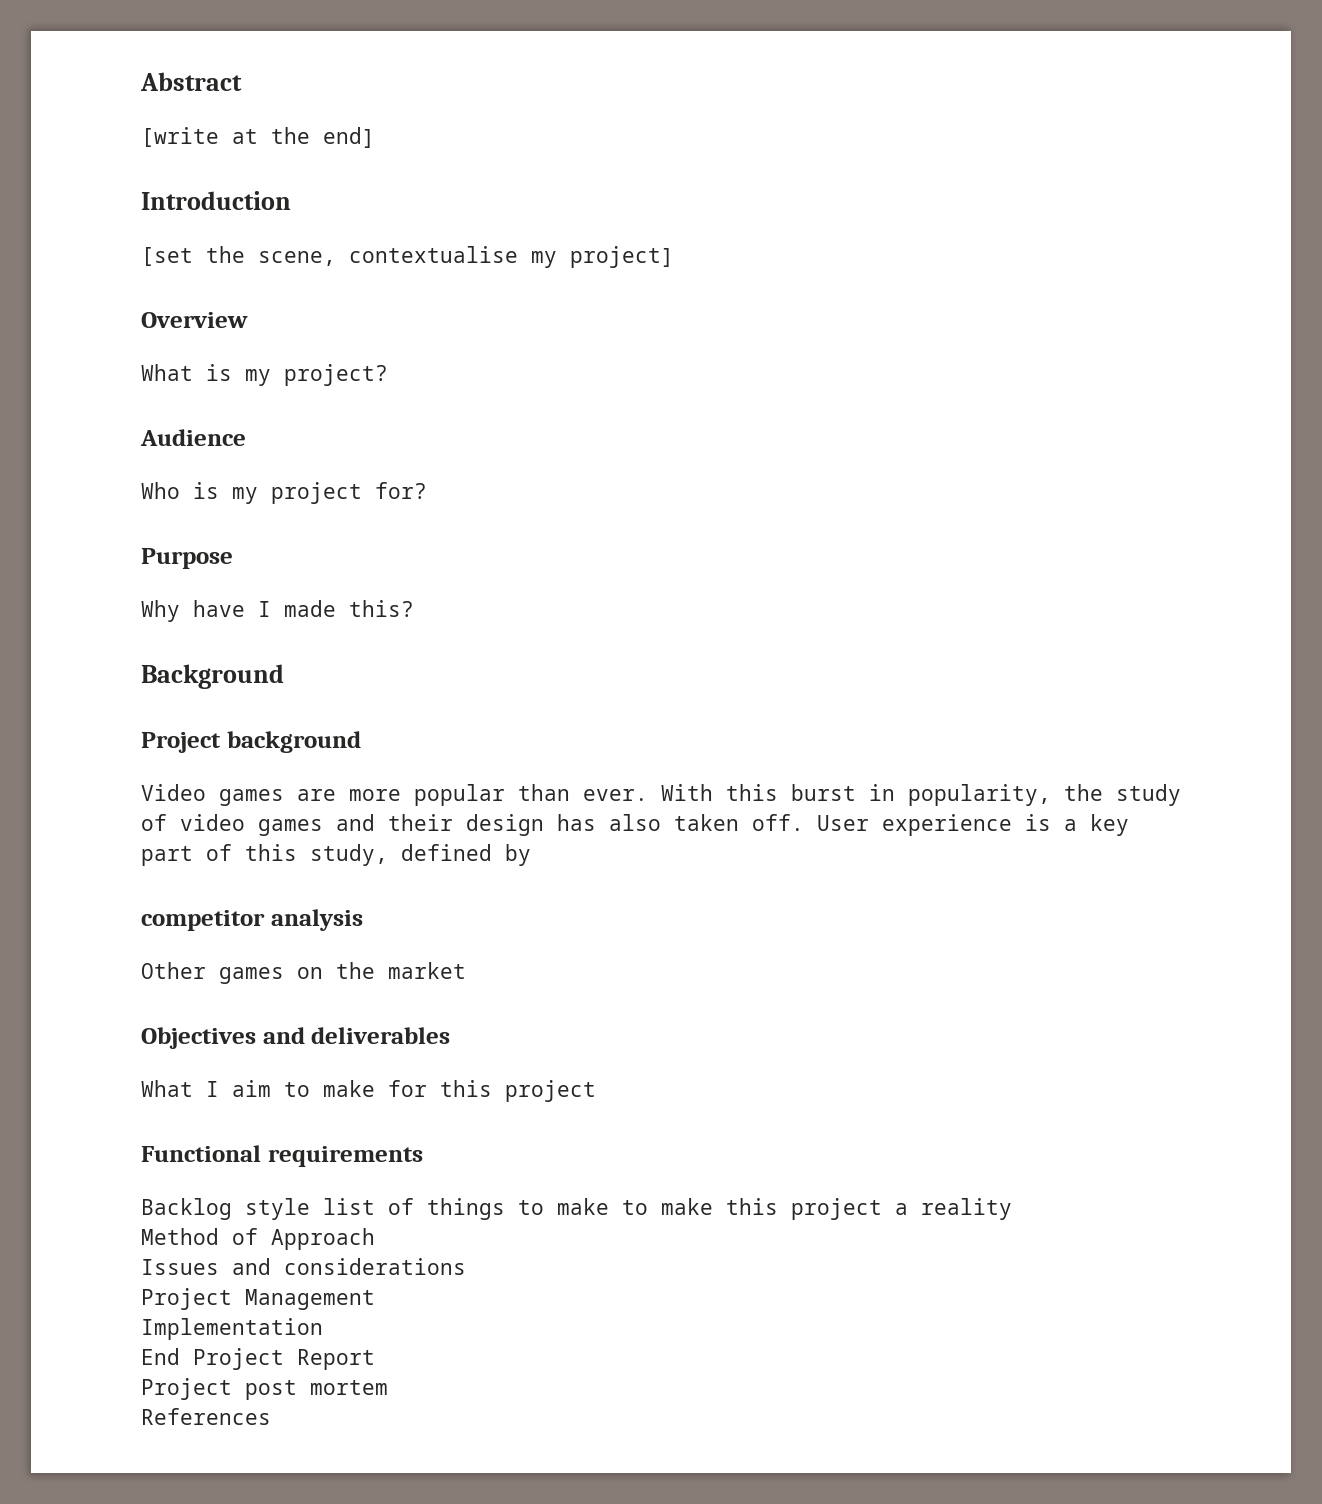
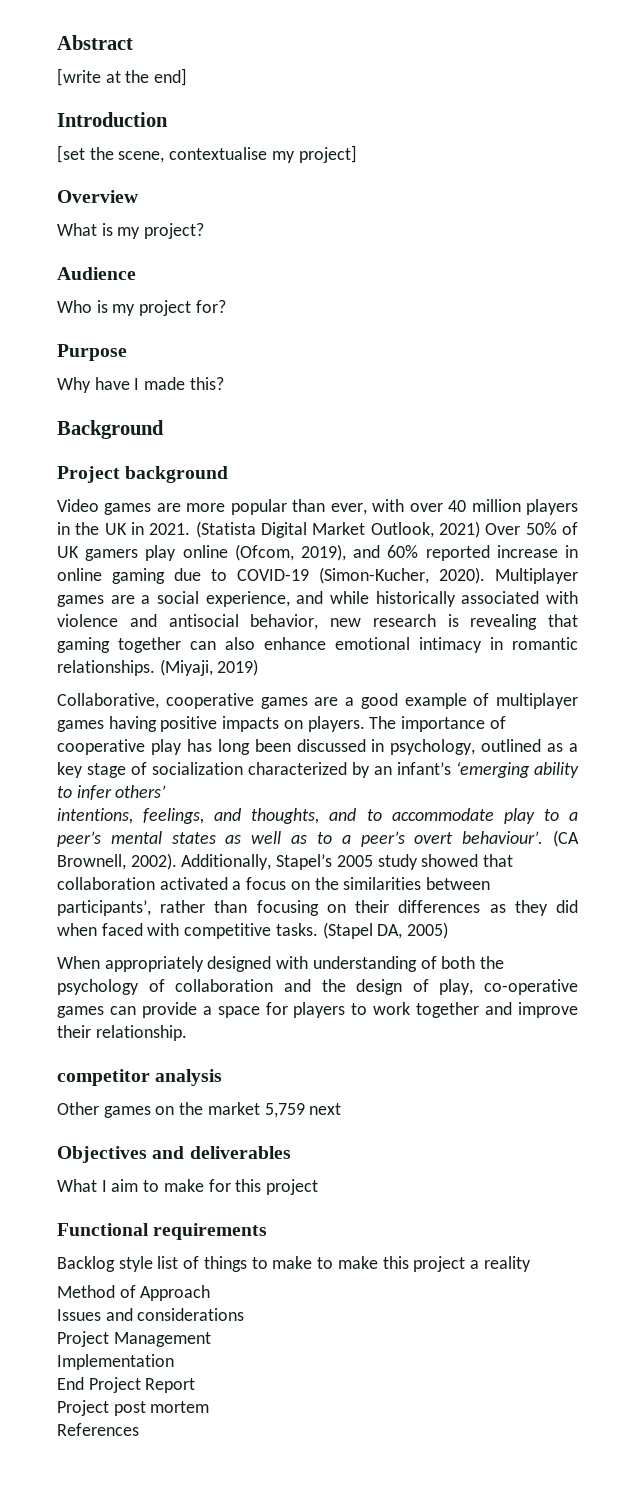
[583,784,1181,806] [141,814,1129,836] [141,844,531,866] ever. With this burst in popularity, the study of video games and their design has also taken off. User experience is a key part of this study, defined by -> [330,499,578,515] [57,521,578,538] [57,544,578,561] [57,567,578,584] [57,591,578,607] [57,614,578,630] [57,637,578,653] [57,659,259,676] [57,693,578,709] [57,716,506,732] [57,739,578,755] [57,762,579,778] [57,785,167,800] [57,808,578,824] [57,830,579,847] [57,853,514,870] [57,877,491,890] [57,900,578,916] [57,922,449,939] [57,956,505,972] [57,979,578,995] [57,1002,579,1018] [57,1025,187,1041] ever, with over 40 million players in the UK in 2021. (Statista Digital Market Outlook, 2021) Over 50% of UK gamers play online (Ofcom, 2019), and 60% reported increase in online gaming due to COVID-19 (Simon-Kucher, 2020). Multiplayer games are a social experience, and while historically associated with violence and antisocial behavior, new research is revealing that gaming together can also enhance emotional intimacy in romantic relationships. (Miyaji, 2019) // Collaborative, cooperative games are a good example of multiplayer games having positive impacts on players. The importance of cooperative play has long been discussed in psychology, outlined as a key stage of socialization characterized by an infant’s ‘emerging ability to infer others’ // intentions, feelings, and thoughts, and to accommodate play to a peer’s mental states as well as to a peer’s overt behaviour’. (CA Brownell, 2002). Additionally, Stapel’s 2005 study showed that collaboration activated a focus on the similarities between participants’, rather than focusing on their differences as they did when faced with competitive tasks. (Stapel DA, 2005) // When appropriately designed with understanding of both the psychology of collaboration and the design of play, co-operative games can provide a space for players to work together and improve their relationship.
(466, 970) none -> [264,1103,342,1118] 5,759 next

